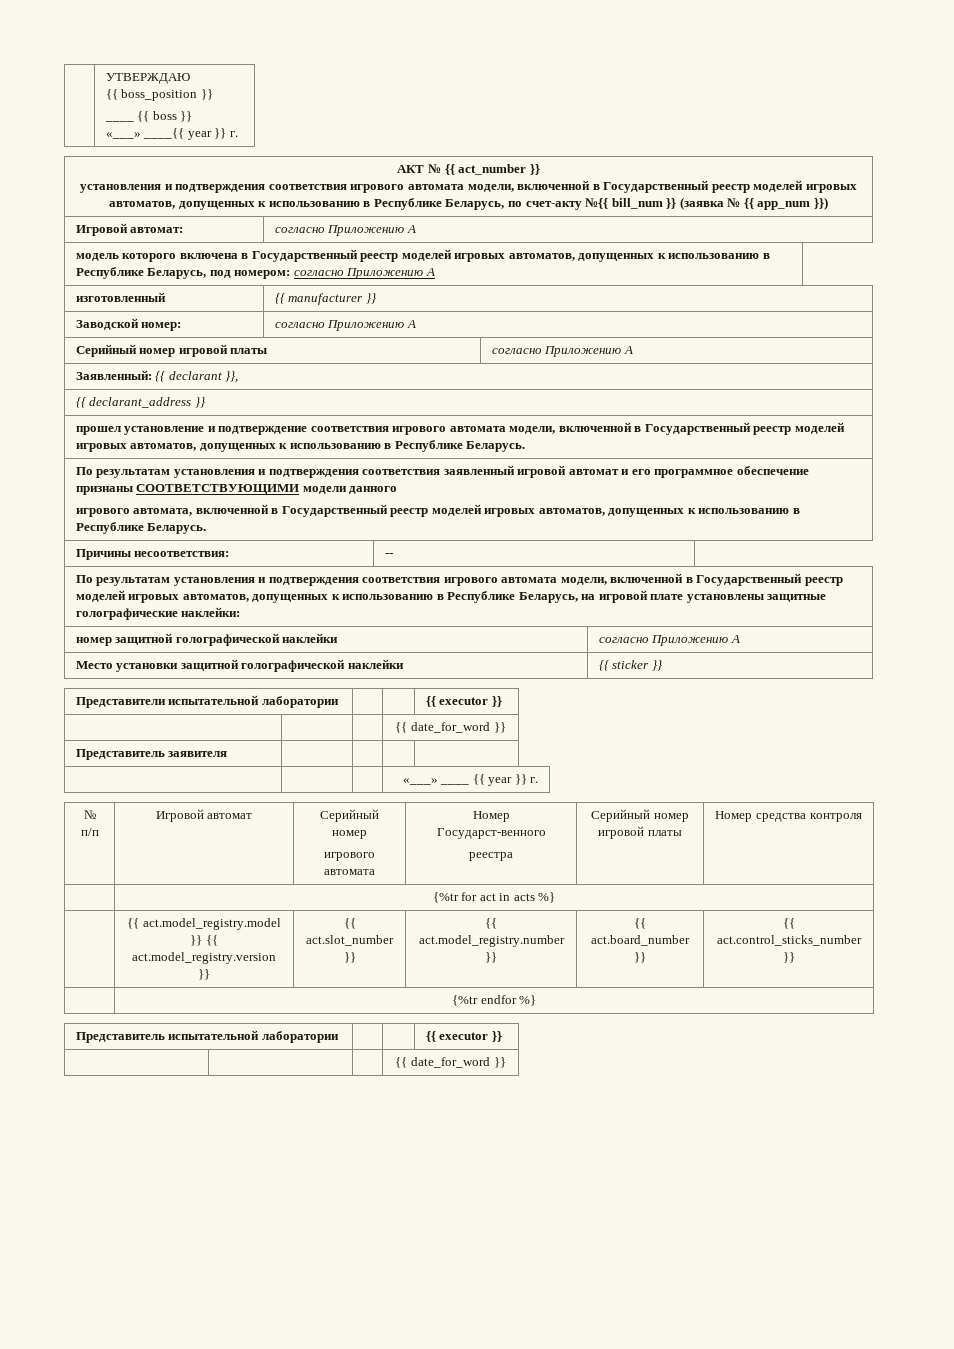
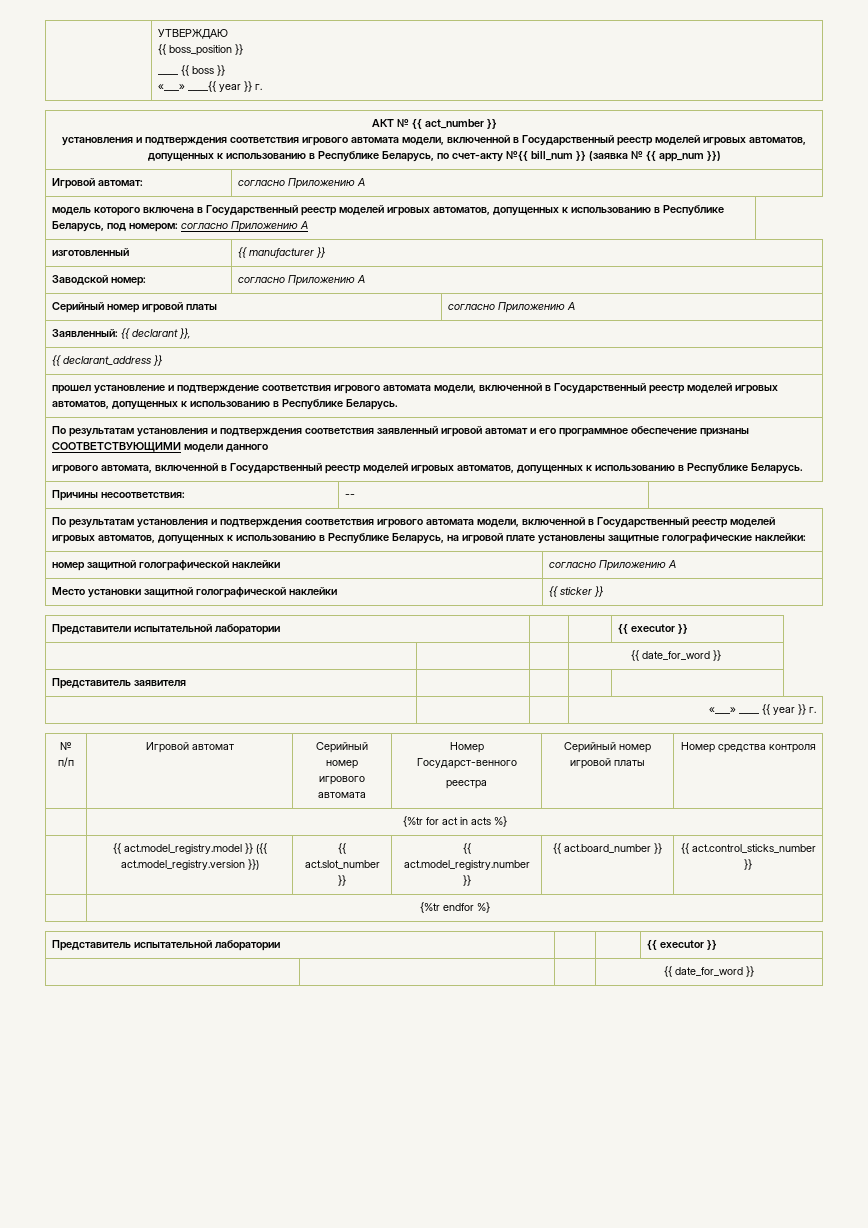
[205,935,218,946] [132,952,276,964] [198,969,210,980] {{ act.model_registry.version }} -> [255,843,267,854] [120,859,259,870] ({{ act.model_registry.version }})

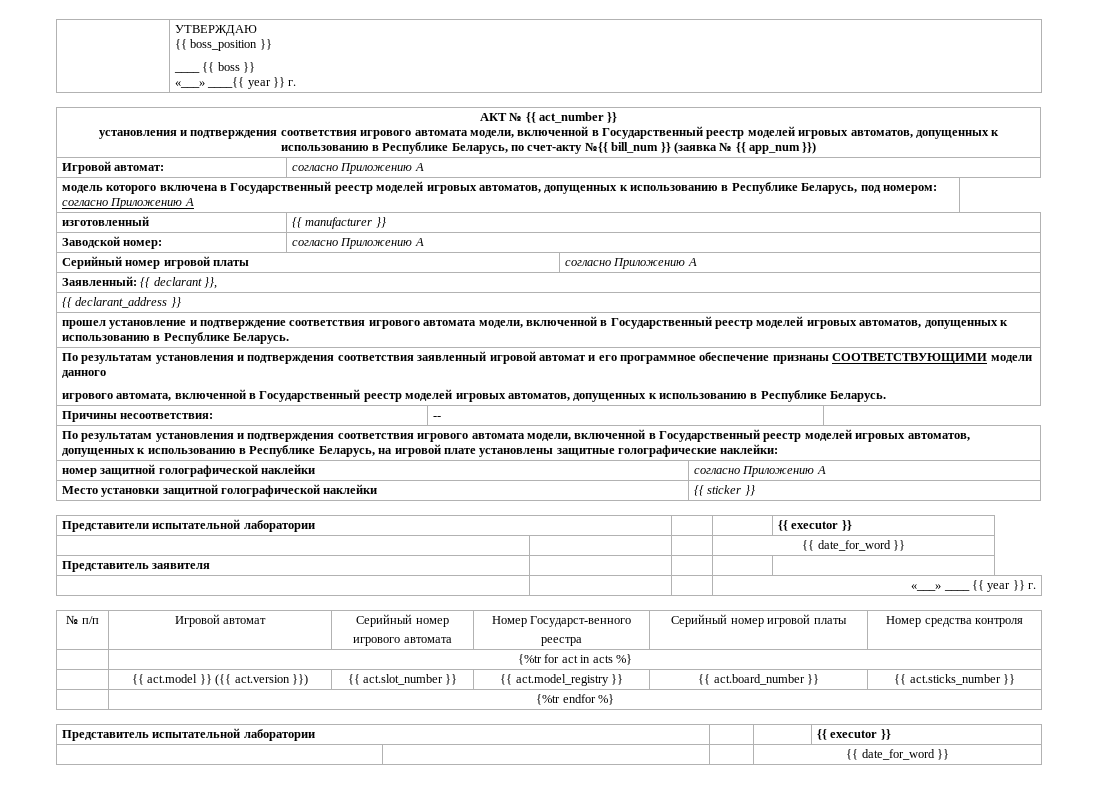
[123,844,242,854] act.model_registry.model -> [147,674,198,683] act.model
[120,860,245,870] act.model_registry.version -> [234,675,290,683] act.version
[403,860,530,870] act.model_registry.number -> [515,674,609,686] act.model_registry
[691,844,816,853] act.control_sticks_number -> [909,674,1001,685] act.sticks_number

